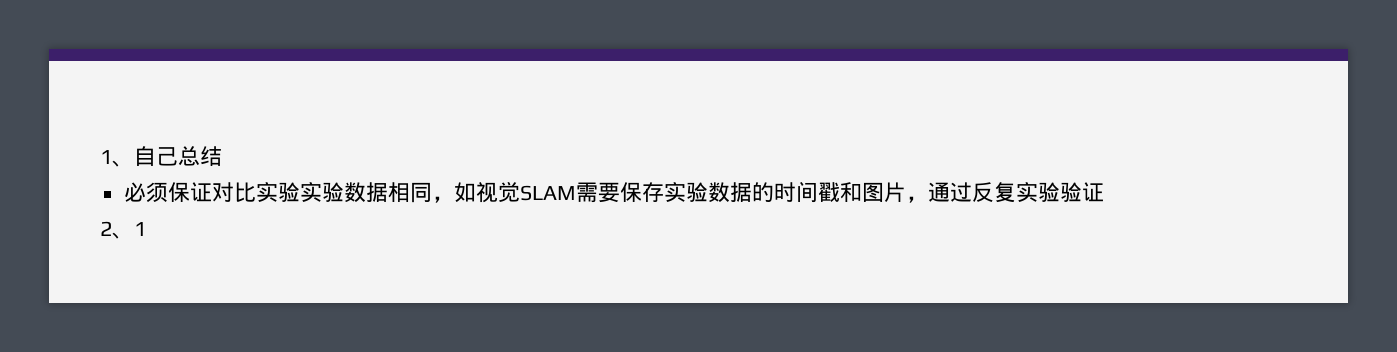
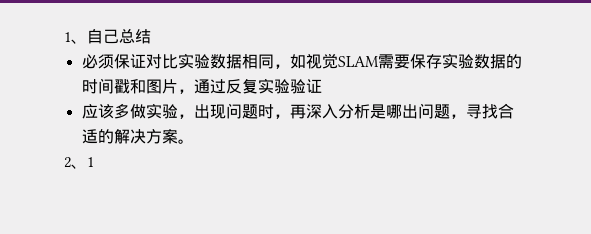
[299,182,344,202] 实验 -> (210, 61) none
(1104, 192) none -> [81,103,514,119] [81,129,194,144] // 应该多做实验，出现问题时，再深入分析是哪出问题，寻找合适的解决方案。

